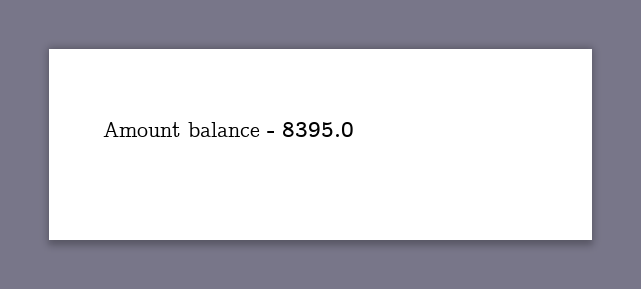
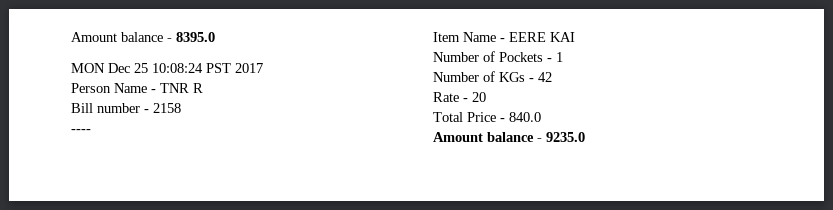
(354, 129) none -> [71,63,263,73] [71,83,203,93] [71,103,181,113] [71,129,91,133] [433,32,575,42] [433,51,563,62] [433,71,552,82] [433,92,486,102] [433,112,541,122] [433,132,585,142] // MON Dec 25 10:08:24 PST 2017 // Person Name - TNR R // Bill number - 2158 // ---- // Item Name - EERE KAI // Number of Pockets - 1 // Number of KGs - 42 // Rate - 20 // Total Price - 840.0 // Amount balance - 9235.0

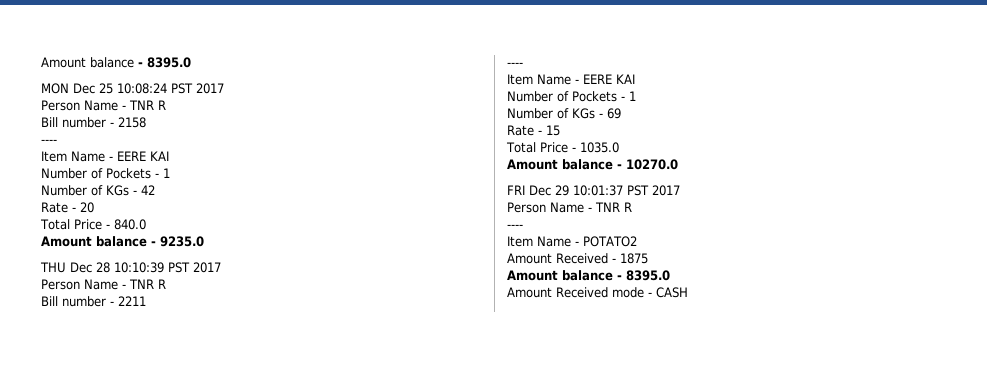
(585, 137) none -> [40,262,221,273] [41,279,166,290] [41,296,146,307] [507,62,523,67] [507,74,635,85] [507,91,636,102] [507,108,621,119] [507,125,560,136] [506,142,619,153] [507,159,678,170] [507,185,680,196] [507,202,632,213] [507,224,523,229] [507,236,637,247] [507,253,648,264] [507,270,670,281] [507,287,688,298] // THU Dec 28 10:10:39 PST 2017 // Person Name - TNR R // Bill number - 2211 // ---- // Item Name - EERE KAI // Number of Pockets - 1 // Number of KGs - 69 // Rate - 15 // Total Price - 1035.0 // Amount balance - 10270.0 // FRI Dec 29 10:01:37 PST 2017 // Person Name - TNR R // ---- // Item Name - POTATO2 // Amount Received - 1875 // Amount balance - 8395.0 // Amount Received mode - CASH

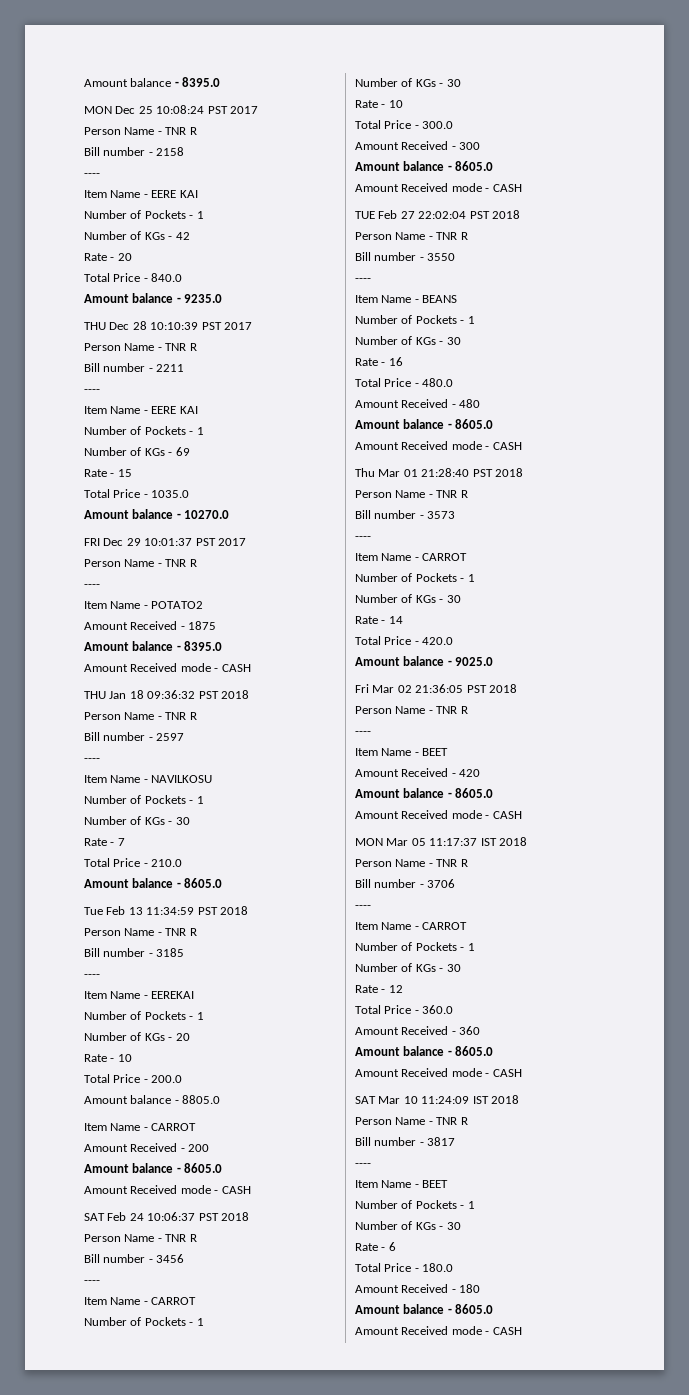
(688, 292) none -> [84,690,249,699] [84,712,197,720] [84,732,185,741] [84,758,100,762] [84,775,213,783] [84,795,204,804] [84,816,190,825] [84,838,125,846] [84,858,183,867] [84,878,223,888] [84,906,248,915] [84,928,197,936] [84,948,185,957] [84,974,100,978] [84,991,195,999] [84,1011,204,1020] [84,1032,190,1041] [84,1054,132,1062] [84,1074,183,1083] [84,1095,221,1104] [84,1123,197,1131] [84,1143,210,1152] [84,1163,223,1173] [84,1185,251,1194] [84,1212,249,1221] [84,1234,197,1242] [84,1254,185,1263] [84,1280,100,1284] [84,1297,197,1305] [84,1317,204,1326] [355,78,461,87] [355,100,403,108] [355,120,454,129] [355,141,481,150] [355,161,494,171] [355,183,522,192] [355,210,520,219] [355,232,468,240] [355,252,456,261] [355,278,371,282] [355,295,458,303] [355,315,475,324] [355,336,461,345] [355,357,403,366] [355,378,454,387] [355,399,481,408] [355,419,494,429] [355,441,522,450] [355,468,523,477] [355,490,468,498] [355,510,456,519] [355,536,371,540] [355,553,468,561] [355,573,475,582] [355,594,461,603] [355,616,403,624] [355,636,454,645] [355,656,494,666] [355,684,517,693] [355,706,468,714] [355,731,371,735] [355,748,449,756] [355,768,481,777] [355,788,494,798] [355,810,522,819] [355,837,527,846] [355,859,468,867] [355,879,456,888] [355,905,371,909] [355,922,468,930] [355,942,475,951] [355,963,461,972] [355,985,403,993] [355,1005,454,1014] [355,1026,481,1035] [355,1046,494,1056] [355,1068,522,1077] [355,1095,519,1104] [355,1117,468,1125] [355,1137,456,1146] [355,1163,371,1167] [355,1180,449,1188] [355,1200,475,1209] [355,1221,461,1230] [355,1242,396,1251] [355,1263,454,1272] [355,1284,481,1293] [355,1304,494,1314] [355,1326,522,1335] // THU Jan 18 09:36:32 PST 2018 // Person Name - TNR R // Bill number - 2597 // ---- // Item Name - NAVILKOSU // Number of Pockets - 1 // Number of KGs - 30 // Rate - 7 // Total Price - 210.0 // Amount balance - 8605.0 // Tue Feb 13 11:34:59 PST 2018 // Person Name - TNR R // Bill number - 3185 // ---- // Item Name - EEREKAI // Number of Pockets - 1 // Number of KGs - 20 // Rate - 10 // Total Price - 200.0 // Amount balance - 8805.0 // Item Name - CARROT // Amount Received - 200 // Amount balance - 8605.0 // Amount Received mode - CASH // SAT Feb 24 10:06:37 PST 2018 // Person Name - TNR R // Bill number - 3456 // ---- // Item Name - CARROT // Number of Pockets - 1 // Number of KGs - 30 // Rate - 10 // Total Price - 300.0 // Amount Received - 300 // Amount balance - 8605.0 // Amount Received mode - CASH // TUE Feb 27 22:02:04 PST 2018 // Person Name - TNR R // Bill number - 3550 // ---- // Item Name - BEANS // Number of Pockets - 1 // Number of KGs - 30 // Rate - 16 // Total Price - 480.0 // Amount Received - 480 // Amount balance - 8605.0 // Amount Received mode - CASH // Thu Mar 01 21:28:40 PST 2018 // Person Name - TNR R // Bill number - 3573 // ---- // Item Name - CARROT // Number of Pockets - 1 // Number of KGs - 30 // Rate - 14 // Total Price - 420.0 // Amount balance - 9025.0 // Fri Mar 02 21:36:05 PST 2018 // Person Name - TNR R // ---- // Item Name - BEET // Amount Received - 420 // Amount balance - 8605.0 // Amount Received mode - CASH // MON Mar 05 11:17:37 IST 2018 // Person Name - TNR R // Bill number - 3706 // ---- // Item Name - CARROT // Number of Pockets - 1 // Number of KGs - 30 // Rate - 12 // Total Price - 360.0 // Amount Received - 360 // Amount balance - 8605.0 // Amount Received mode - CASH // SAT Mar 10 11:24:09 IST 2018 // Person Name - TNR R // Bill number - 3817 // ---- // Item Name - BEET // Number of Pockets - 1 // Number of KGs - 30 // Rate - 6 // Total Price - 180.0 // Amount Received - 180 // Amount balance - 8605.0 // Amount Received mode - CASH

